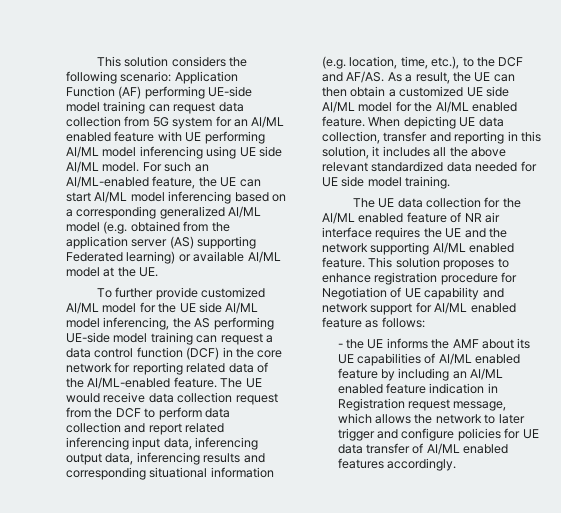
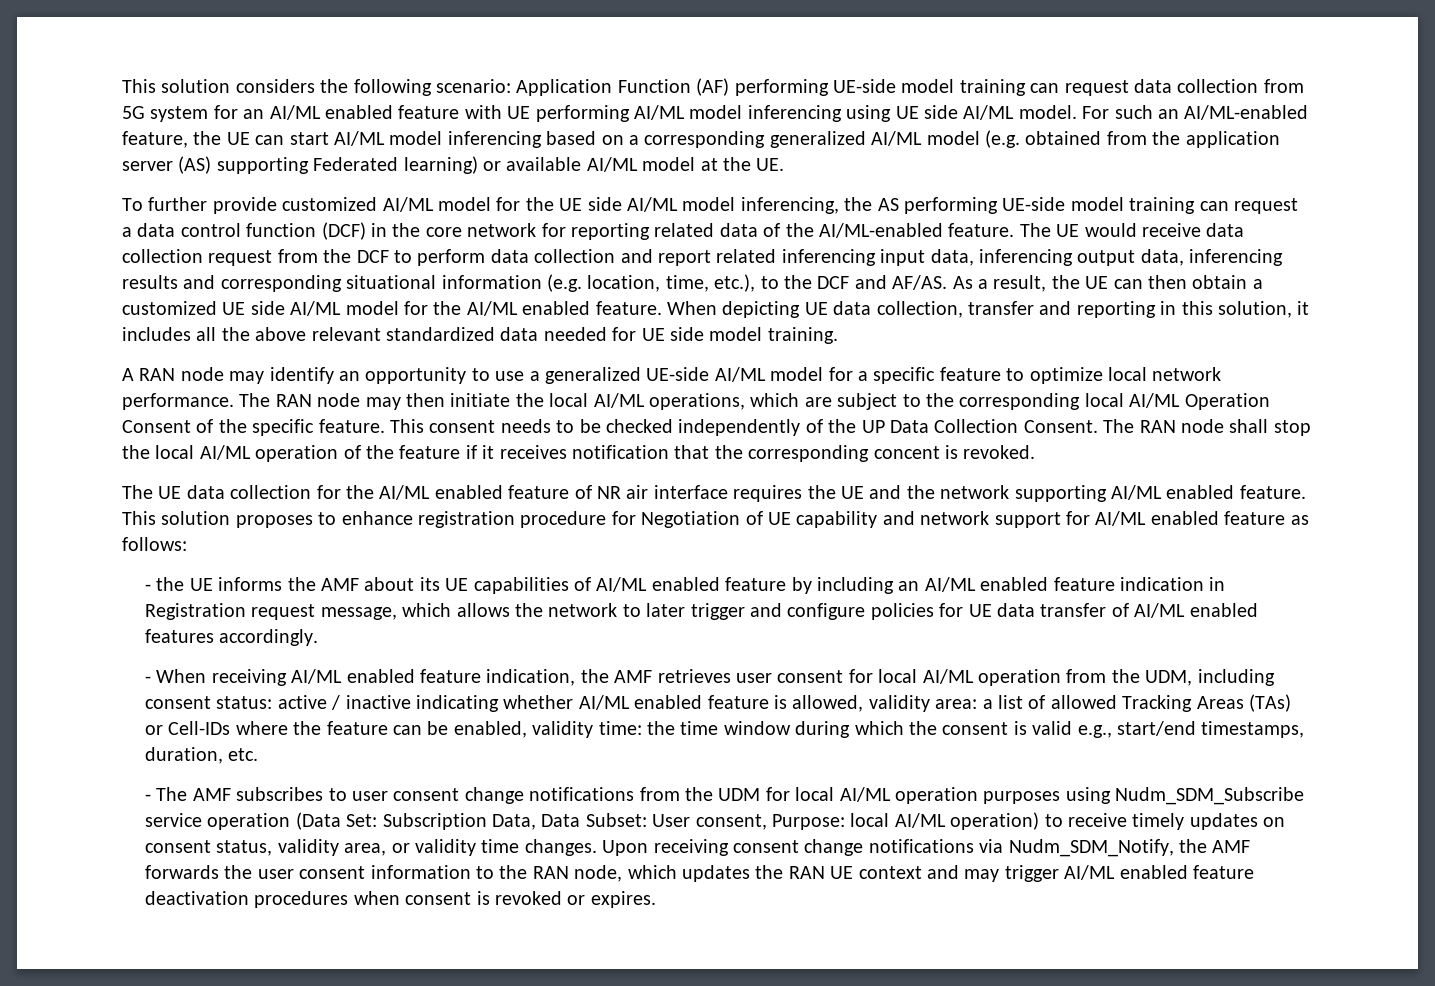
(451, 182) none -> [122,367,1222,384] [122,393,1270,410] [122,419,1311,436] [122,445,1036,462] // A RAN node may identify an opportunity to use a generalized UE-side AI/ML model for a specific feature to optimize local network performance. The RAN node may then initiate the local AI/ML operations, which are subject to the corresponding local AI/ML Operation Consent of the specific feature. This consent needs to be checked independently of the UP Data Collection Consent. The RAN node shall stop the local AI/ML operation of the feature if it receives notification that the corresponding concent is revoked.
(457, 464) none -> [144,669,1275,686] [144,694,1291,712] [144,721,1305,738] [144,747,259,764] [144,787,1305,805] [144,812,1286,830] [144,839,1251,857] [144,865,1254,882] [144,891,656,908] // - When receiving AI/ML enabled feature indication, the AMF retrieves user consent for local AI/ML operation from the UDM, including consent status: active / inactive indicating whether AI/ML enabled feature is allowed, validity area: a list of allowed Tracking Areas (TAs) or Cell-IDs where the feature can be enabled, validity time: the time window during which the consent is valid e.g., start/end timestamps, duration, etc. // - The AMF subscribes to user consent change notifications from the UDM for local AI/ML operation purposes using Nudm_SDM_Subscribe service operation (Data Set: Subscription Data, Data Subset: User consent, Purpose: local AI/ML operation) to receive timely updates on consent status, validity area, or validity time changes. Upon receiving consent change notifications via Nudm_SDM_Notify, the AMF forwards the user consent information to the RAN node, which updates the RAN UE context and may trigger AI/ML enabled feature deactivation procedures when consent is revoked or expires.

